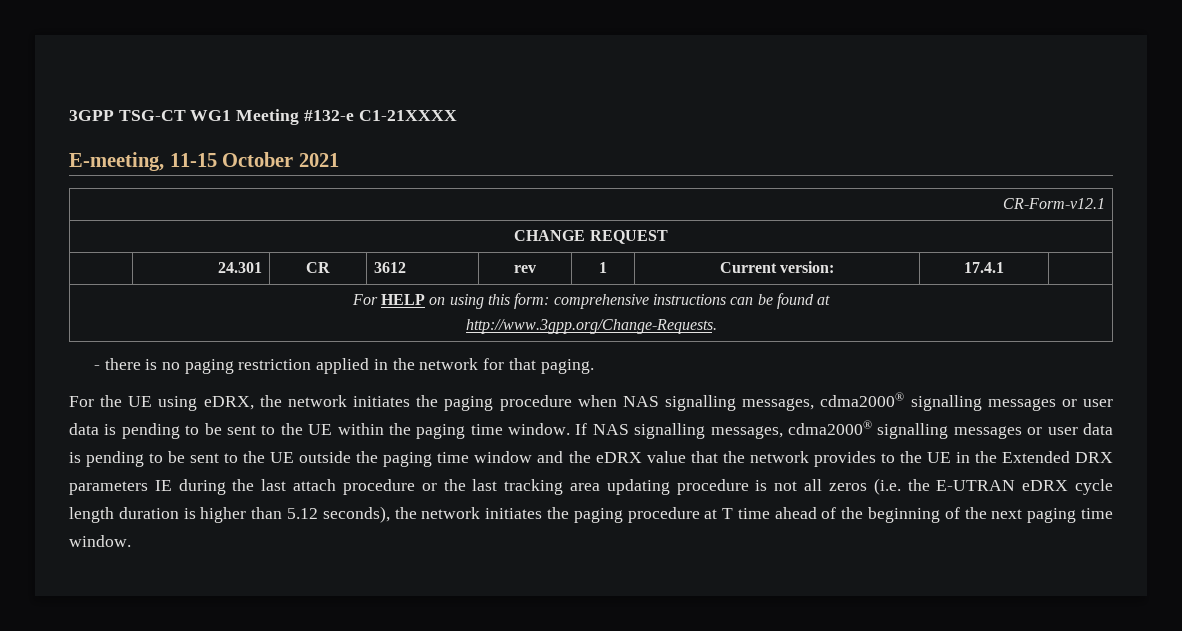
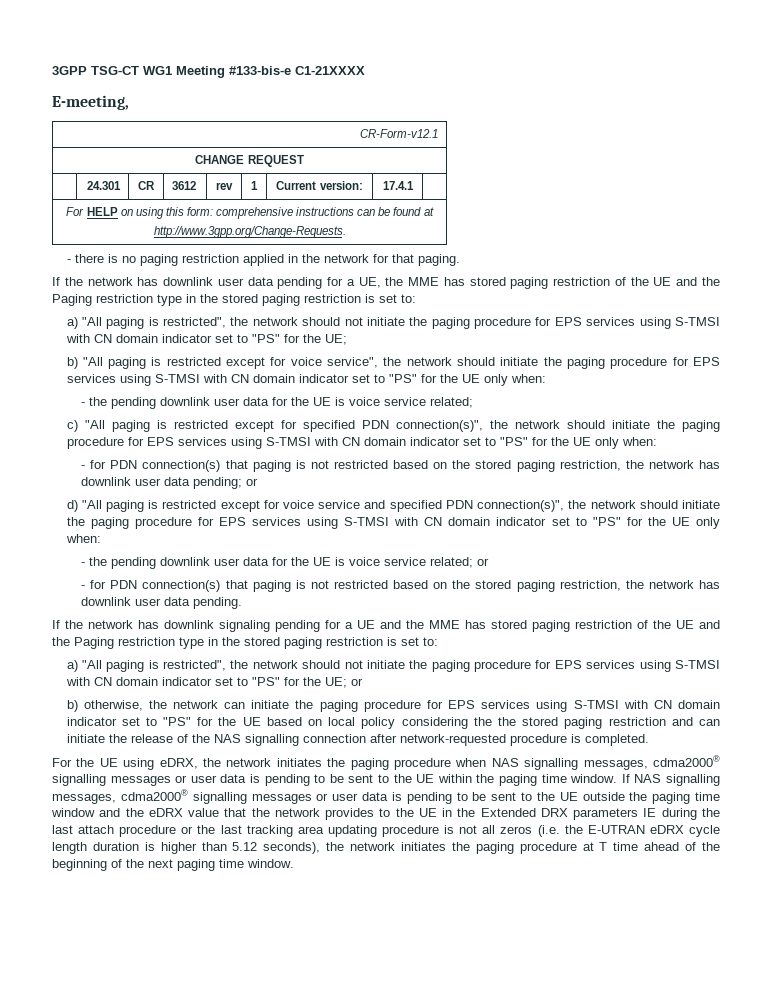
[303,110,354,121] #132-e -> [229,66,291,75] #133-bis-e
[169,152,339,167] 11-15 October 2021 -> (129, 102) none
(594, 366) none -> [52,277,721,289] [52,294,416,306] [66,317,720,329] [65,334,347,345] [66,357,720,369] [66,374,546,386] [81,397,474,409] [66,420,721,432] [66,437,657,449] [81,460,721,472] [81,477,259,489] [66,500,720,512] [66,517,721,529] [65,534,101,543] [81,557,490,569] [81,580,721,592] [81,597,243,609] [52,620,720,632] [52,637,438,649] [66,660,720,672] [65,677,363,688] [66,700,720,712] [66,717,720,729] [66,734,649,746] // If the network has downlink user data pending for a UE, the MME has stored paging restriction of the UE and the Paging restriction type in the stored paging restriction is set to: // a) "All paging is restricted", the network should not initiate the paging procedure for EPS services using S-TMSI with CN domain indicator set to "PS" for the UE; // b) "All paging is restricted except for voice service", the network should initiate the paging procedure for EPS services using S-TMSI with CN domain indicator set to "PS" for the UE only when: // - the pending downlink user data for the UE is voice service related; // c) "All paging is restricted except for specified PDN connection(s)", the network should initiate the paging procedure for EPS services using S-TMSI with CN domain indicator set to "PS" for the UE only when: // - for PDN connection(s) that paging is not restricted based on the stored paging restriction, the network has downlink user data pending; or // d) "All paging is restricted except for voice service and specified PDN connection(s)", the network should initiate the paging procedure for EPS services using S-TMSI with CN domain indicator set to "PS" for the UE only when: // - the pending downlink user data for the UE is voice service related; or // - for PDN connection(s) that paging is not restricted based on the stored paging restriction, the network has downlink user data pending. // If the network has downlink signaling pending for a UE and the MME has stored paging restriction of the UE and the Paging restriction type in the stored paging restriction is set to: // a) "All paging is restricted", the network should not initiate the paging procedure for EPS services using S-TMSI with CN domain indicator set to "PS" for the UE; or // b) otherwise, the network can initiate the paging procedure for EPS services using S-TMSI with CN domain indicator set to "PS" for the UE based on local policy considering the the stored paging restriction and can initiate the release of the NAS signalling connection after network-requested procedure is completed.

